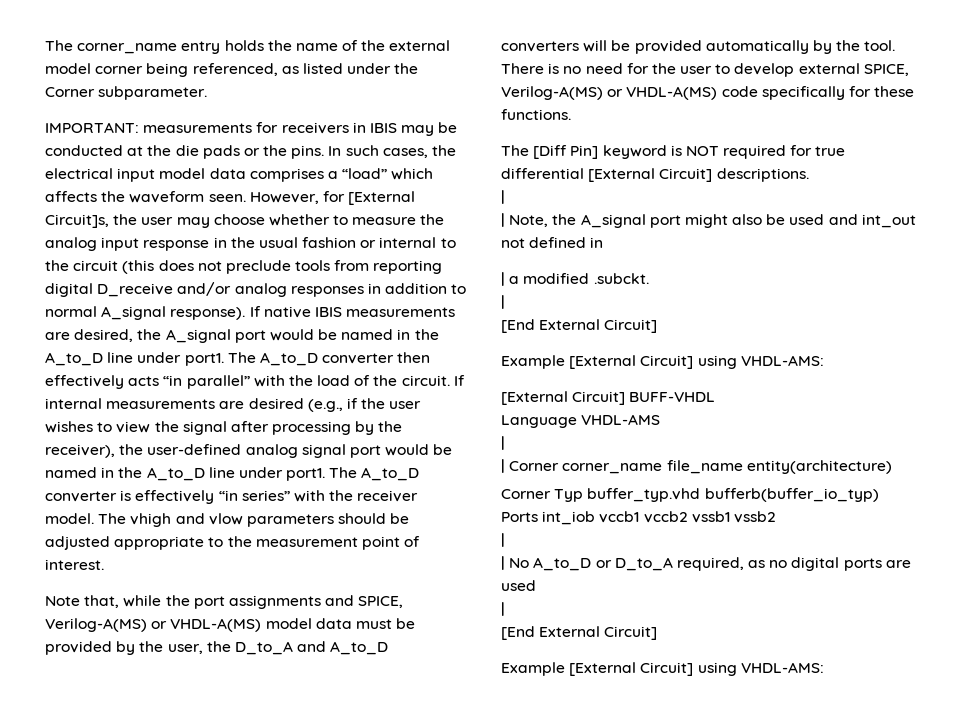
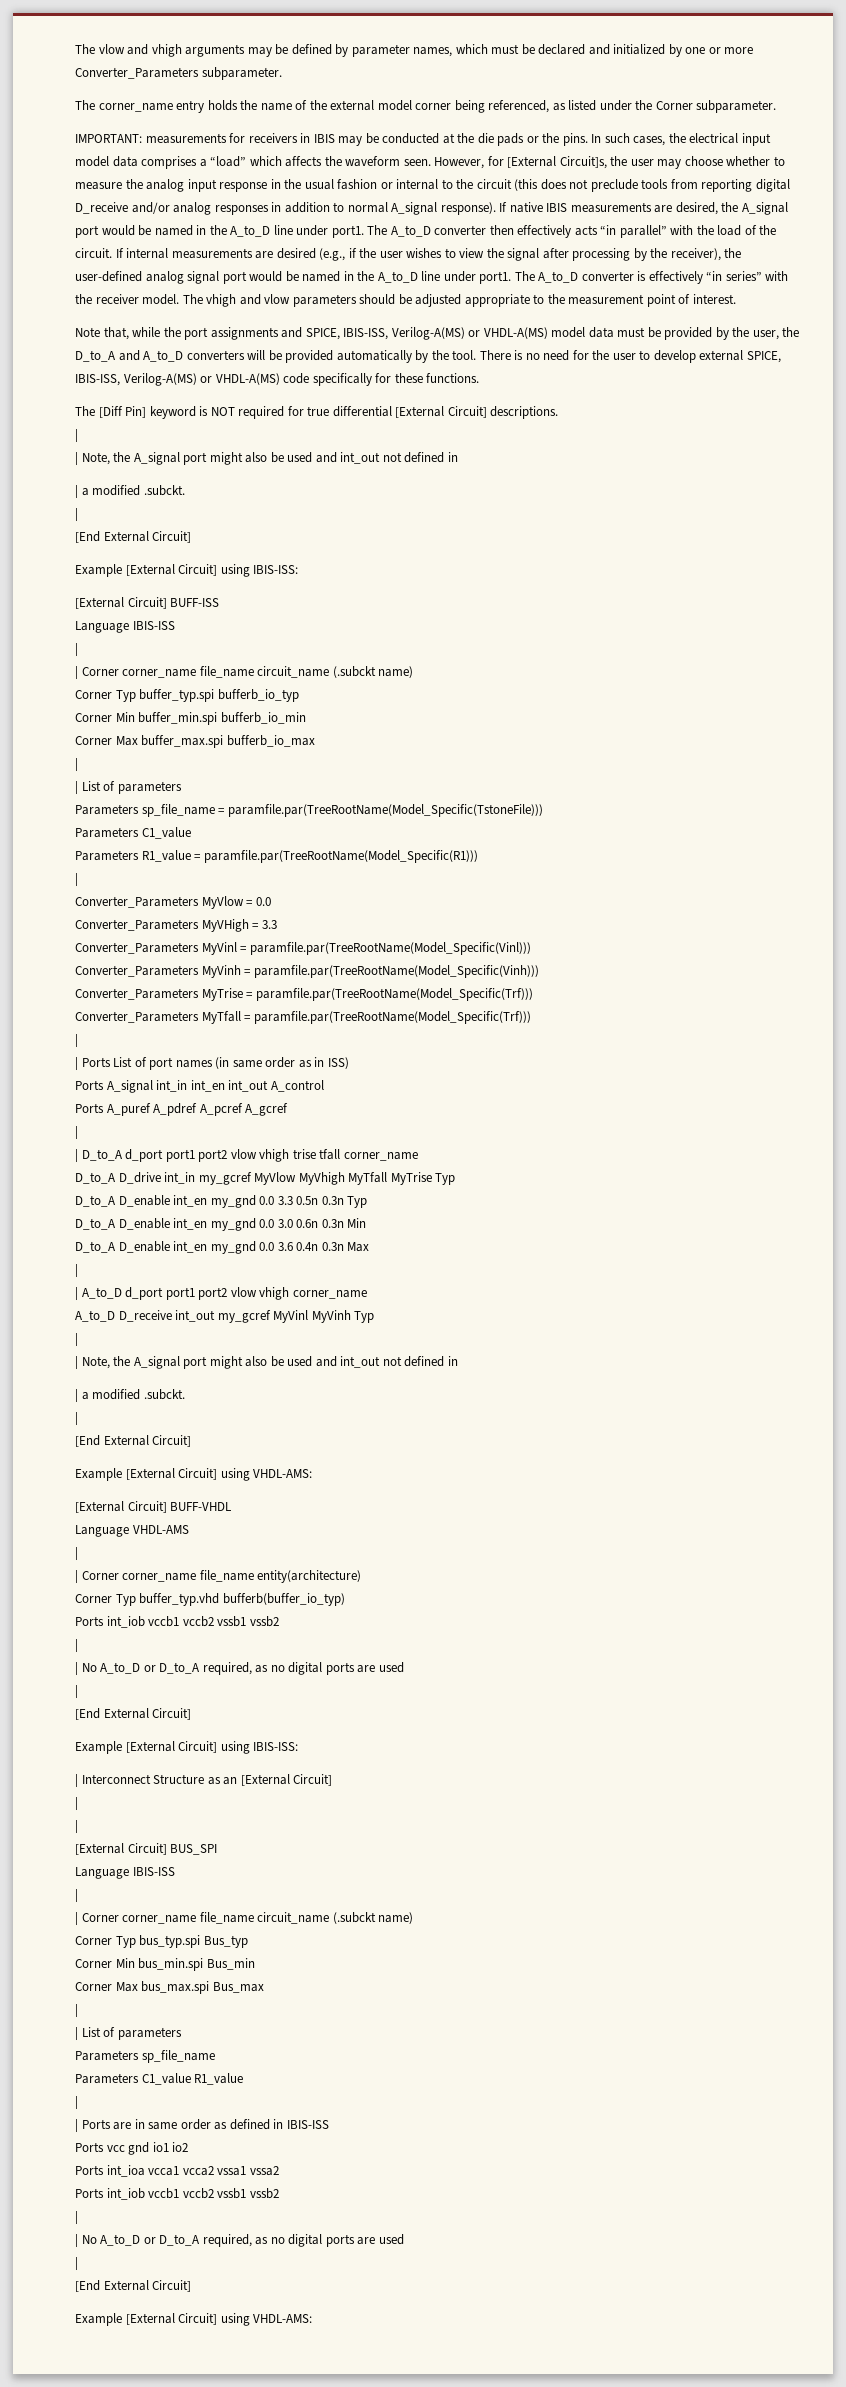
[45,40,73,51] The -> [75,44,754,57] [75,67,282,80] [75,100,95,110] The vlow and vhigh arguments may be defined by parameter names, which must be declared and initialized by one or more Converter_Parameters subparameter. // The
(404, 602) none -> [343,328,389,340] IBIS-ISS,
(909, 70) none -> [75,374,120,386] IBIS-ISS,
(658, 326) none -> [75,564,299,577] [75,597,220,609] [75,621,175,633] [75,643,78,657] [75,666,414,680] [75,689,299,702] [75,712,306,725] [75,735,315,748] [75,758,78,772] [75,781,182,795] [75,804,543,817] [75,827,191,839] [75,850,478,863] [75,873,78,887] [75,896,271,909] [75,919,277,932] [75,942,531,955] [75,965,539,978] [75,988,533,1001] [75,1011,531,1024] [75,1034,78,1048] [75,1057,349,1071] [75,1080,324,1093] [75,1103,289,1116] [75,1126,78,1140] [75,1149,418,1163] [75,1172,456,1185] [75,1195,368,1208] [75,1218,367,1231] [75,1241,370,1254] [75,1264,78,1278] [75,1287,367,1301] [75,1310,375,1323] [75,1333,78,1347] [75,1356,458,1370] [75,1389,185,1403] [75,1412,78,1426] [75,1435,192,1447] // Example [External Circuit] using IBIS-ISS: // [External Circuit] BUFF-ISS // Language IBIS-ISS // | // | Corner corner_name file_name circuit_name (.subckt name) // Corner Typ buffer_typ.spi bufferb_io_typ // Corner Min buffer_min.spi bufferb_io_min // Corner Max buffer_max.spi bufferb_io_max // | // | List of parameters // Parameters sp_file_name = paramfile.par(TreeRootName(Model_Specific(TstoneFile))) // Parameters C1_value // Parameters R1_value = paramfile.par(TreeRootName(Model_Specific(R1))) // | // Converter_Parameters MyVlow = 0.0 // Converter_Parameters MyVHigh = 3.3 // Converter_Parameters MyVinl = paramfile.par(TreeRootName(Model_Specific(Vinl))) // Converter_Parameters MyVinh = paramfile.par(TreeRootName(Model_Specific(Vinh))) // Converter_Parameters MyTrise = paramfile.par(TreeRootName(Model_Specific(Trf))) // Converter_Parameters MyTfall = paramfile.par(TreeRootName(Model_Specific(Trf))) // | // | Ports List of port names (in same order as in ISS) // Ports A_signal int_in int_en int_out A_control // Ports A_puref A_pdref A_pcref A_gcref // | // | D_to_A d_port port1 port2 vlow vhigh trise tfall corner_name // D_to_A D_drive int_in my_gcref MyVlow MyVhigh MyTfall MyTrise Typ // D_to_A D_enable int_en my_gnd 0.0 3.3 0.5n 0.3n Typ // D_to_A D_enable int_en my_gnd 0.0 3.0 0.6n 0.3n Min // D_to_A D_enable int_en my_gnd 0.0 3.6 0.4n 0.3n Max // | // | A_to_D d_port port1 port2 vlow vhigh corner_name // A_to_D D_receive int_out my_gcref MyVinl MyVinh Typ // | // | Note, the A_signal port might also be used and int_out not defined in // | a modified .subckt. // | // [End External Circuit]
(658, 633) none -> [75,1741,299,1754] [75,1774,333,1788] [75,1797,78,1811] [75,1820,78,1834] [75,1843,218,1855] [75,1867,175,1879] [75,1889,78,1903] [75,1912,414,1926] [75,1935,248,1948] [75,1958,255,1971] [75,1981,264,1994] [75,2004,78,2018] [75,2027,182,2041] [75,2050,215,2063] [75,2073,244,2085] [75,2096,78,2110] [75,2119,329,2133] [75,2142,189,2155] [75,2165,279,2177] [75,2188,279,2200] [75,2211,78,2225] [75,2234,404,2248] [75,2257,78,2271] [75,2280,192,2292] // Example [External Circuit] using IBIS-ISS: // | Interconnect Structure as an [External Circuit] // | // | // [External Circuit] BUS_SPI // Language IBIS-ISS // | // | Corner corner_name file_name circuit_name (.subckt name) // Corner Typ bus_typ.spi Bus_typ // Corner Min bus_min.spi Bus_min // Corner Max bus_max.spi Bus_max // | // | List of parameters // Parameters sp_file_name // Parameters C1_value R1_value // | // | Ports are in same order as defined in IBIS-ISS // Ports vcc gnd io1 io2 // Ports int_ioa vcca1 vcca2 vssa1 vssa2 // Ports int_iob vccb1 vccb2 vssb1 vssb2 // | // | No A_to_D or D_to_A required, as no digital ports are used // | // [End External Circuit]

